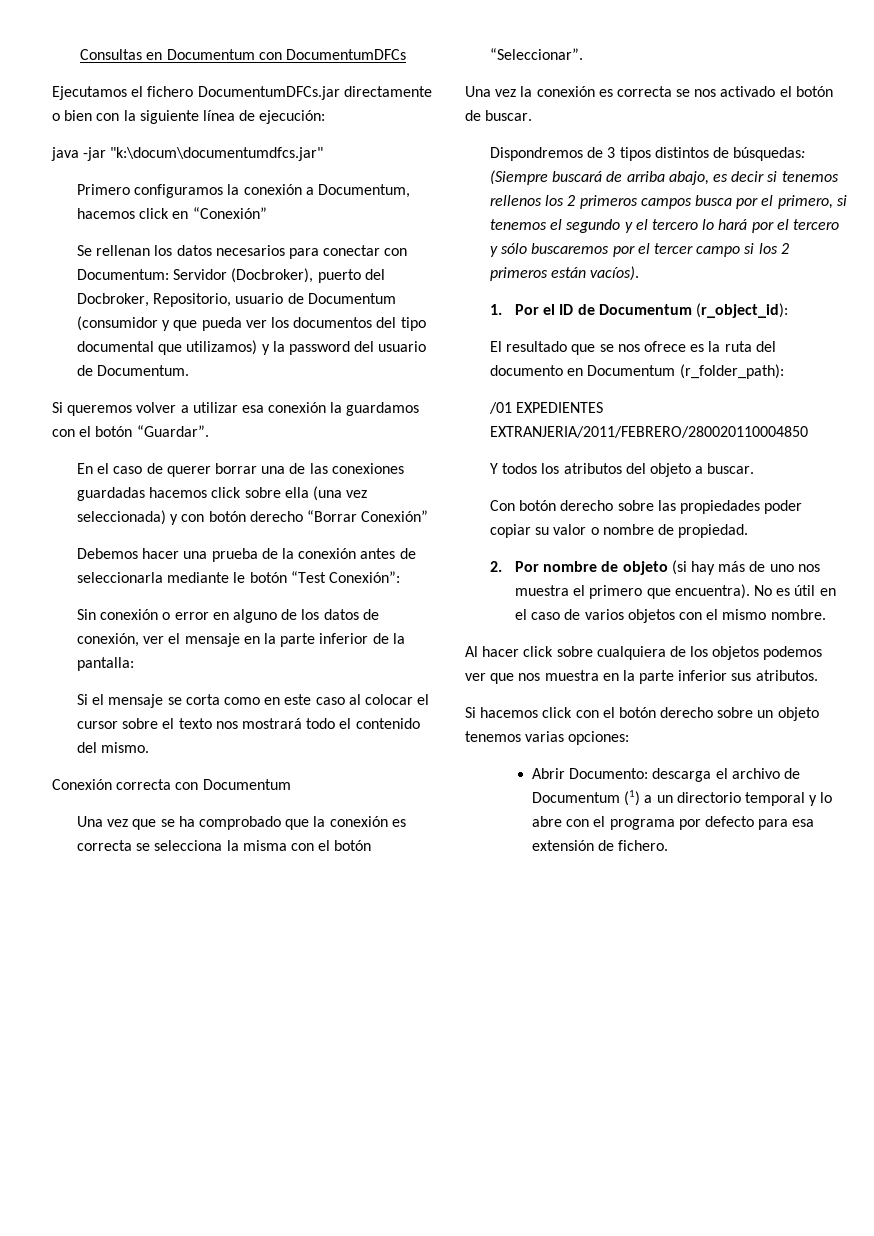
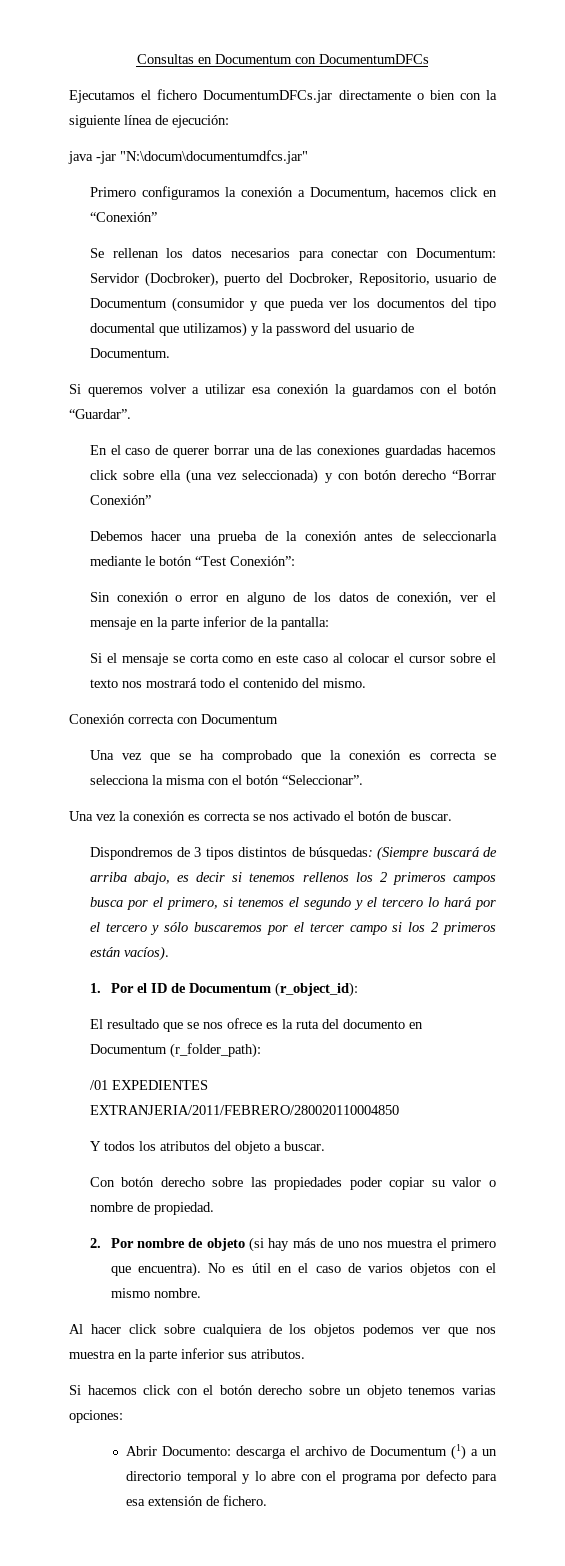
[110,147,324,161] "k:\docum\documentumdfcs.jar" -> [120,150,308,164] "N:\docum\documentumdfcs.jar"

